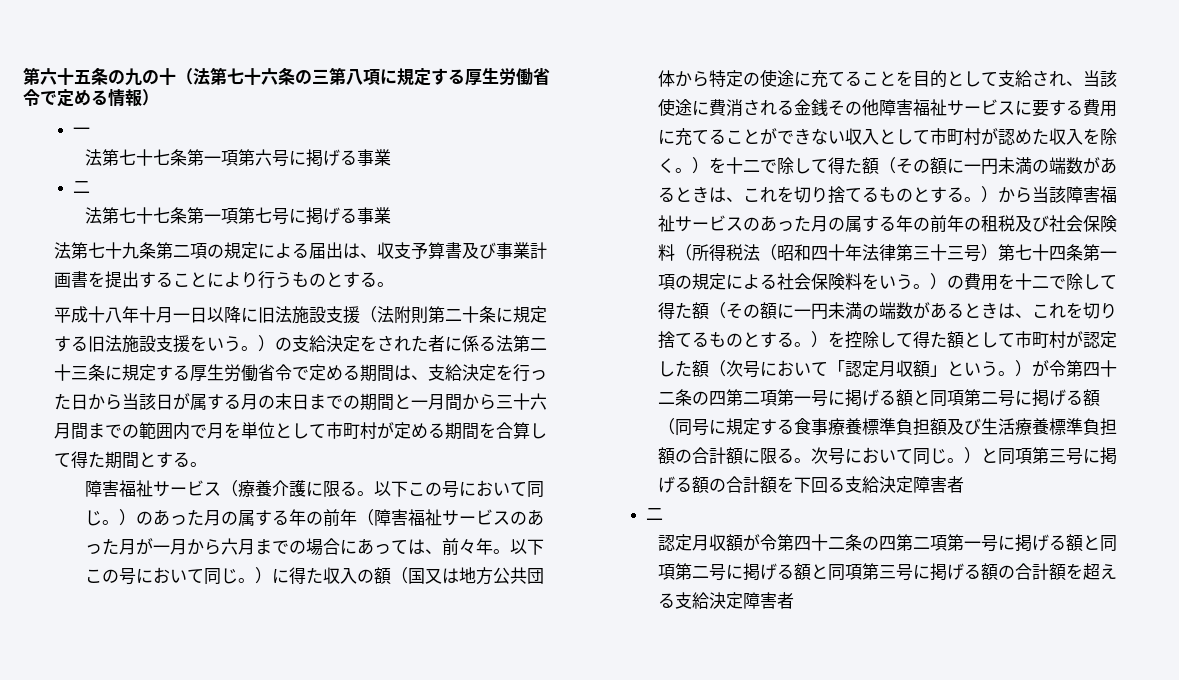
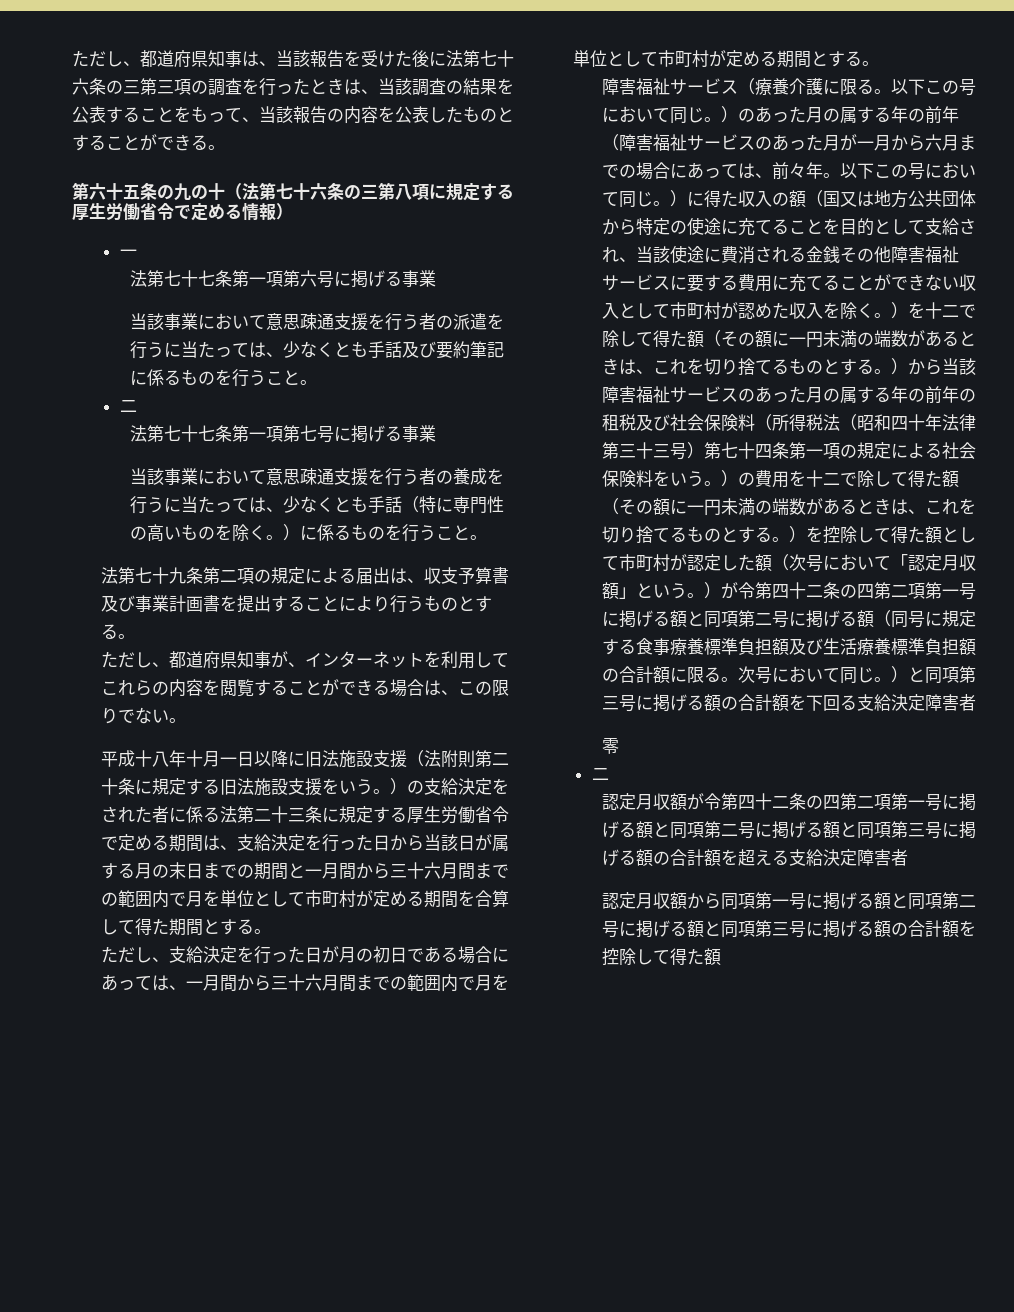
(23, 76) none -> [72,50,514,68] [72,78,514,96] [72,106,514,124] [72,134,225,151] ただし、都道府県知事は、当該報告を受けた後に法第七十六条の三第三項の調査を行ったときは、当該調査の結果を公表することをもって、当該報告の内容を公表したものとすることができる。 //
(392, 157) none -> [129,313,504,331] [129,341,504,359] [129,369,317,387] // 当該事業において意思疎通支援を行う者の派遣を行うに当たっては、少なくとも手話及び要約筆記に係るものを行うこと。
(392, 215) none -> [129,468,504,486] [129,496,504,514] [129,524,487,542] // 当該事業において意思疎通支援を行う者の養成を行うに当たっては、少なくとも手話（特に専門性の高いものを除く。）に係るものを行うこと。
(395, 284) none -> [100,651,509,669] [100,679,509,697] [100,707,186,724] // ただし、都道府県知事が、インターネットを利用してこれらの内容を閲覧することができる場合は、この限りでない。
(208, 464) none -> [100,946,509,964] [100,974,509,992] [572,50,879,68] // ただし、支給決定を行った日が月の初日である場合にあっては、一月間から三十六月間までの範囲内で月を単位として市町村が定める期間とする。
(965, 484) none -> [601,738,619,754] // 零
(795, 600) none -> [601,892,976,910] [601,920,976,938] [601,948,721,966] // 認定月収額から同項第一号に掲げる額と同項第二号に掲げる額と同項第三号に掲げる額の合計額を控除して得た額

